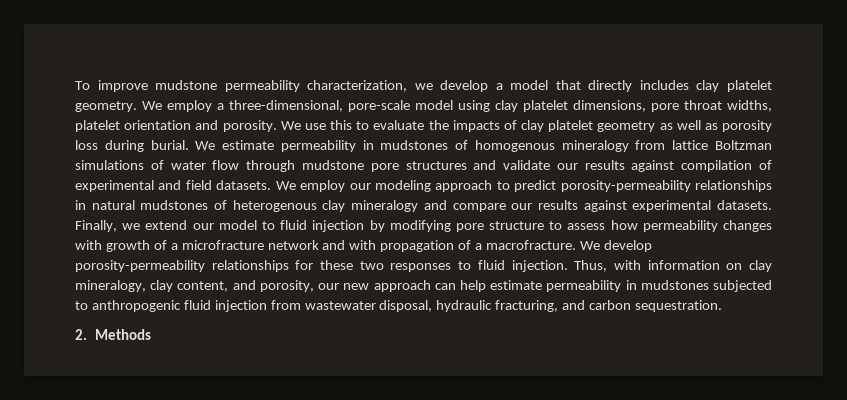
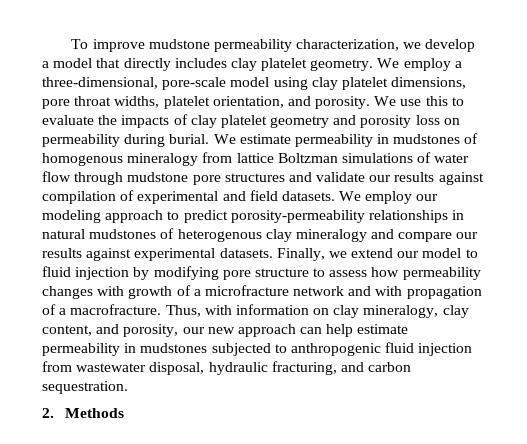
[124,120,192,130] orientation -> [212,96,284,108] orientation,
[659,120,772,132] [75,140,98,150] as well as porosity loss -> [333,115,460,128] [42,134,120,147] and porosity loss on permeability
[579,240,652,252] [75,260,568,272] We develop porosity-permeability relationships for these two responses to fluid injection. -> (162, 309) none

